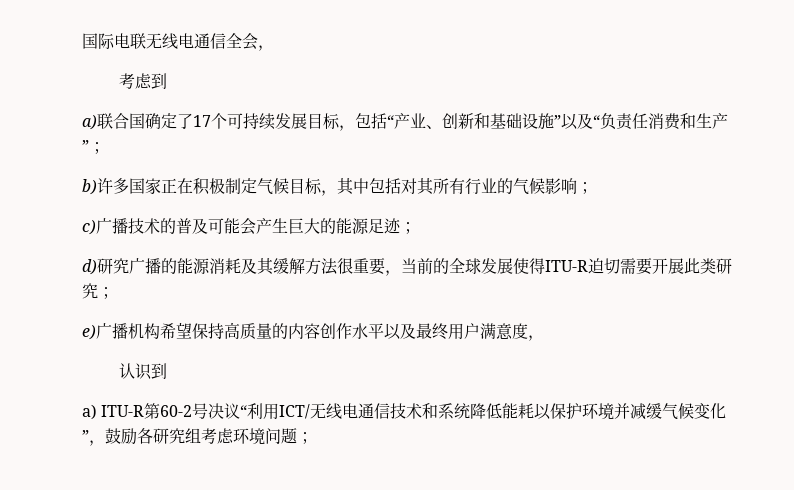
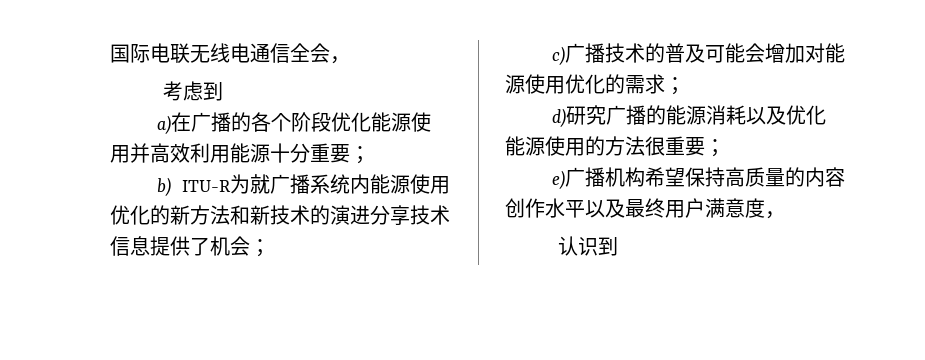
[97,113,728,131] [82,140,105,154] [82,178,577,196] 联合国确定了17个可持续发展目标，包括“产业、创新和基础设施”以及“负责任消费和生产”； // b)许多国家正在积极制定气候目标，其中包括对其所有行业的气候影响 -> [170,112,431,132] [110,143,370,164] [156,174,450,197] [110,205,450,226] [110,236,250,256] 在广播的各个阶段优化能源使用并高效利用能源十分重要； // b) ITU-R为就广播系统内能源使用优化的新方法和新技术的演进分享技术信息提供了机会
[256,218,401,234] 产生巨大的能源足迹 -> [764,43,845,63] [505,74,665,94] 增加对能源使用优化的需求
[241,258,732,276] [82,283,98,299] 及其缓解方法很重要，当前的全球发展使得ITU-R迫切需要开展此类研究 -> [745,105,826,125] [505,136,705,156] 以及优化能源使用的方法很重要
[82,403,727,420] [82,428,313,446] // a) ITU-R第60-2号决议“利用ICT/无线电通信技术和系统降低能耗以保护环境并减缓气候变化”，鼓励各研究组考虑环境问题； -> (619, 246) none

